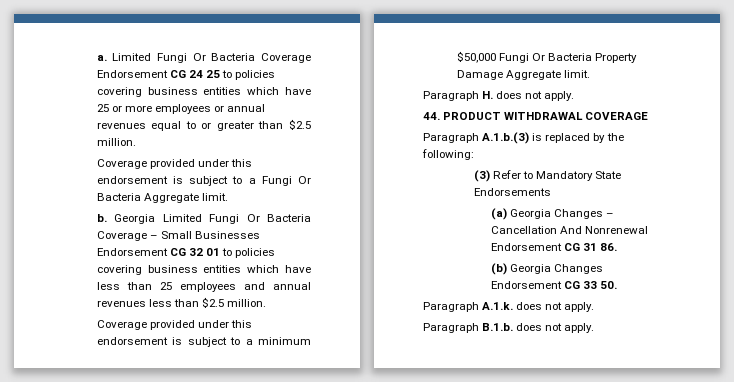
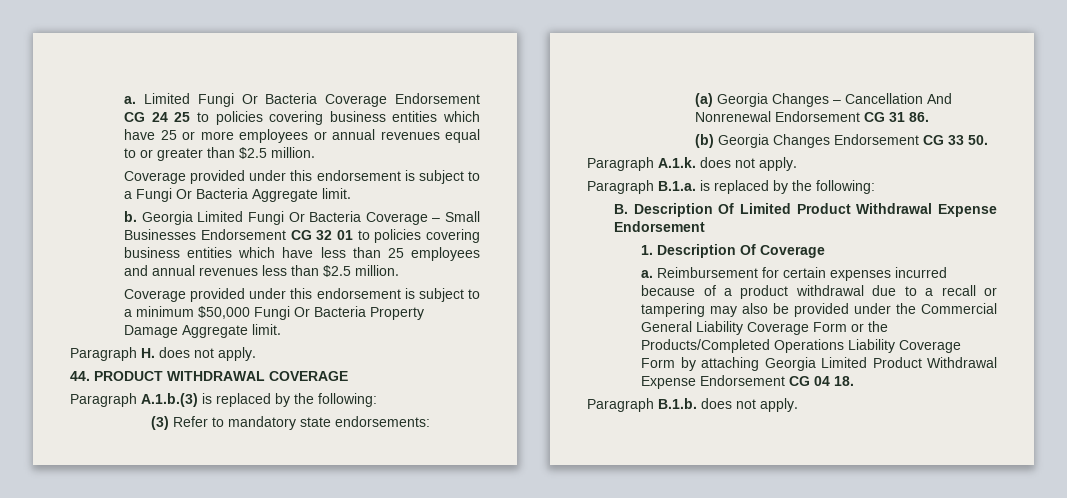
[536,171,622,181] [473,188,551,196] Mandatory State Endorsements -> [228,416,431,430] mandatory state endorsements:
(595, 307) none -> [587,180,875,194] [614,203,997,217] [614,221,706,232] [641,244,826,258] [641,267,948,281] [641,285,998,299] [641,303,997,317] [641,321,889,335] [641,339,962,353] [641,357,997,371] [641,375,855,389] // Paragraph B.1.a. is replaced by the following: // B. Description Of Limited Product Withdrawal Expense Endorsement // 1. Description Of Coverage // a. Reimbursement for certain expenses incurred because of a product withdrawal due to a recall or tampering may also be provided under the Commercial General Liability Coverage Form or the Products/Completed Operations Liability Coverage Form by attaching Georgia Limited Product Withdrawal Expense Endorsement CG 04 18.

